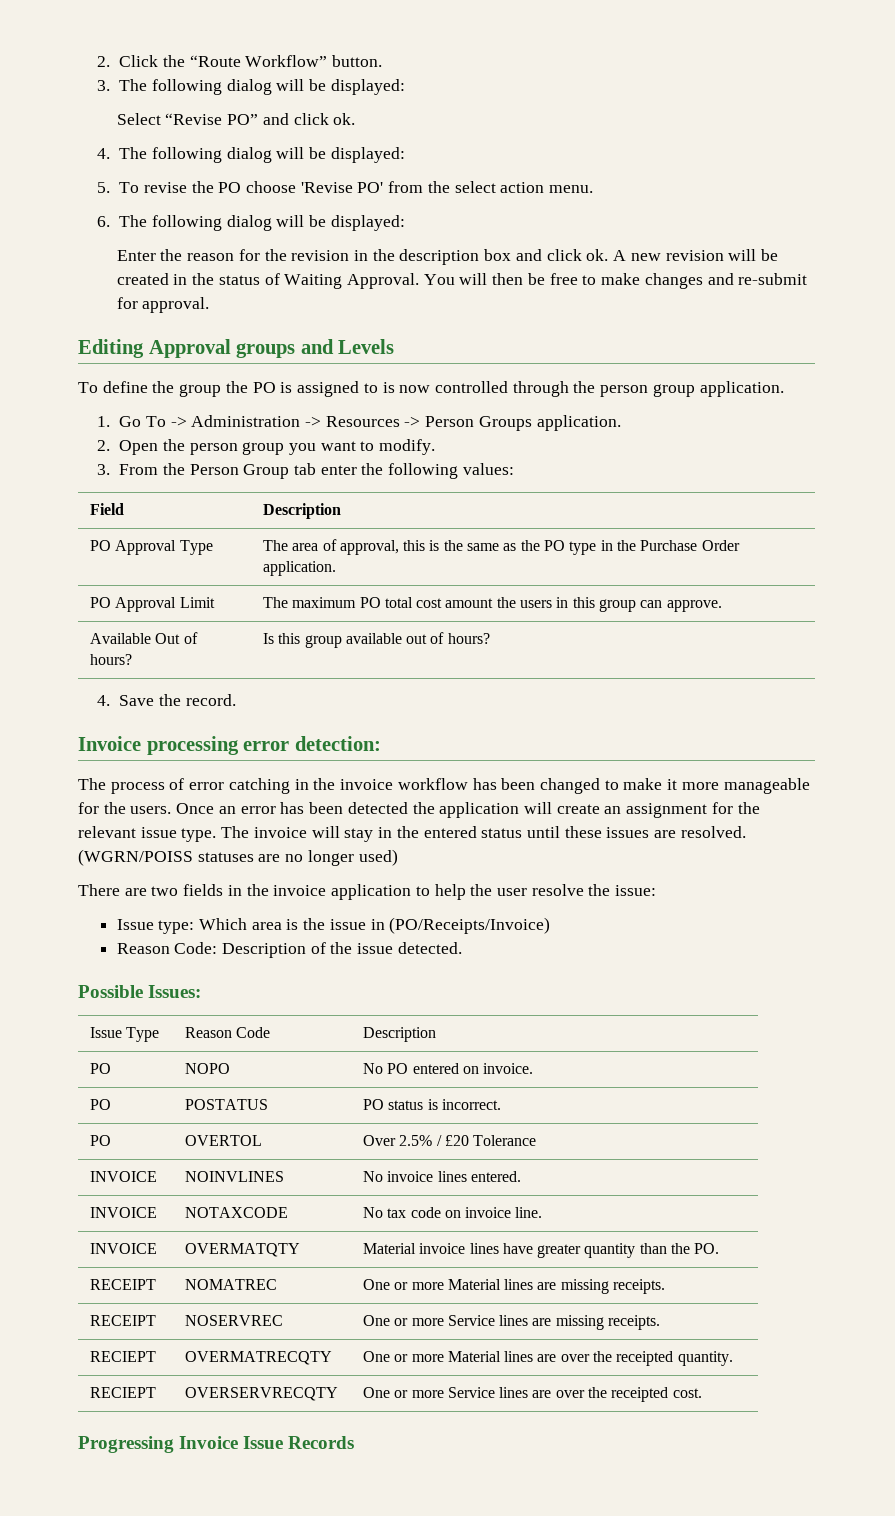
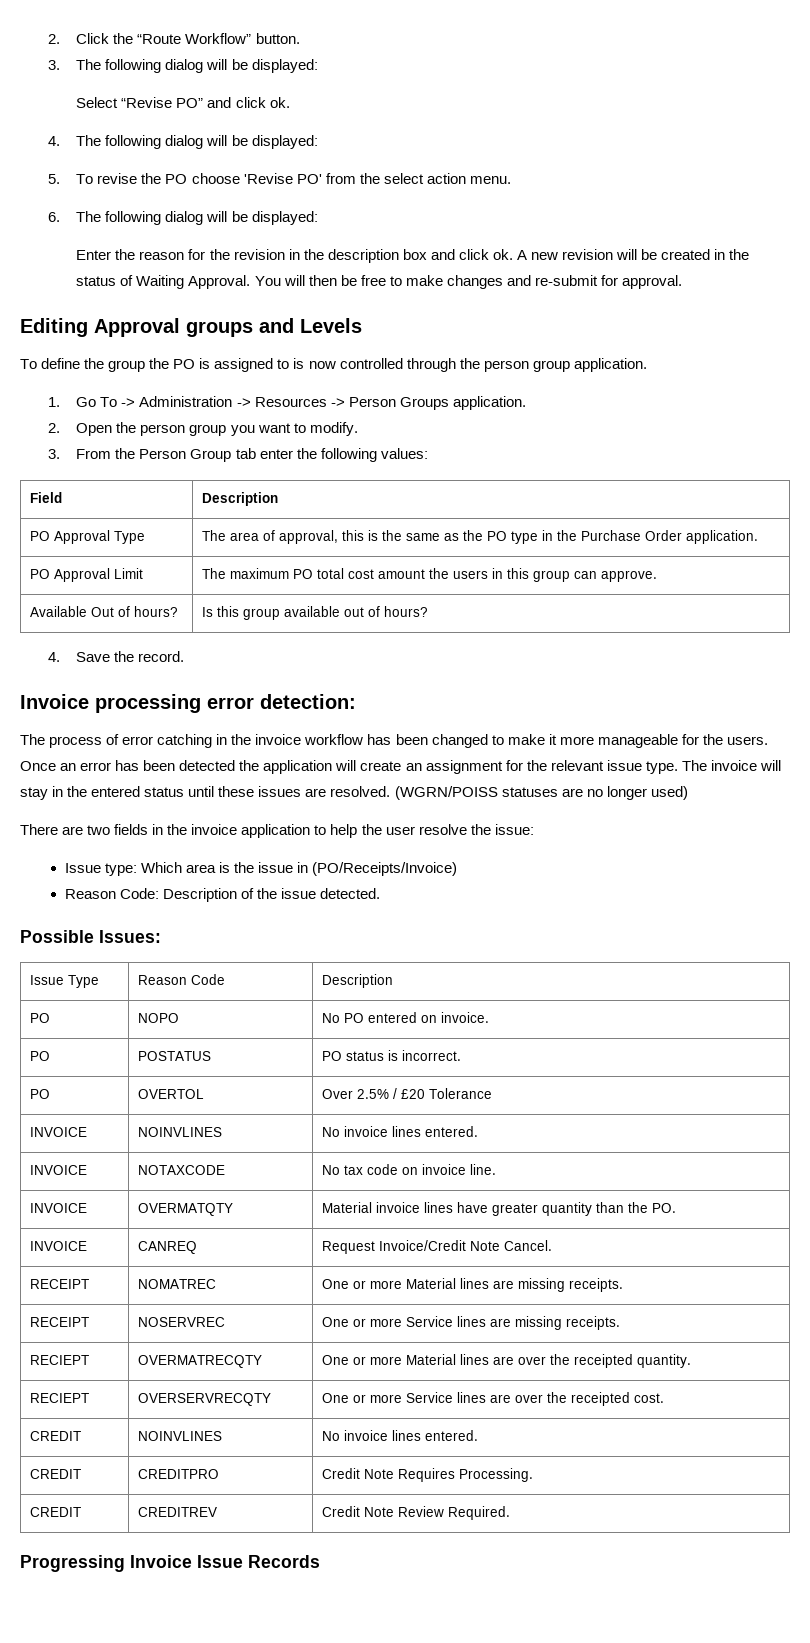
(720, 1248) none -> [29,1241,87,1251] [137,1241,197,1254] [321,1240,552,1254] // INVOICE | CANREQ | Request Invoice/Credit Note Cancel.
(702, 1393) none -> [29,1431,81,1441] [137,1431,222,1441] [321,1430,478,1441] [29,1469,81,1479] [137,1469,219,1479] [321,1468,533,1482] [29,1507,81,1517] [137,1507,217,1517] [321,1506,510,1520] // CREDIT | NOINVLINES | No invoice lines entered. // CREDIT | CREDITPRO | Credit Note Requires Processing. // CREDIT | CREDITREV | Credit Note Review Required.

